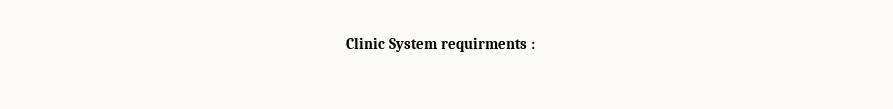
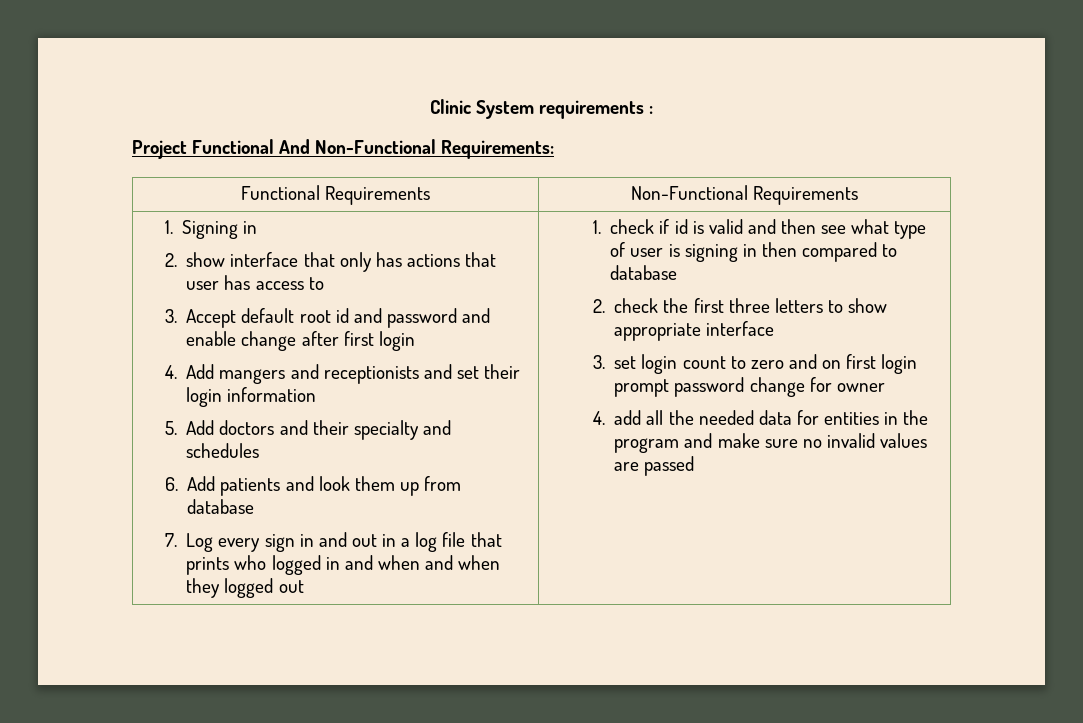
[440,37,527,52] requirments -> [539,100,645,119] requirements
(535, 45) none -> [132,139,555,159] [240,185,431,205] [630,185,859,205] [164,220,258,239] [164,252,497,272] [186,275,324,290] [164,308,491,328] [186,331,415,351] [164,364,521,384] [186,387,317,407] [164,420,451,440] [186,443,260,458] [164,476,462,496] [187,499,255,514] [164,532,502,552] [186,555,501,575] [186,578,304,598] [592,219,927,239] [610,242,898,262] [610,265,678,280] [592,298,888,313] [614,321,775,341] [592,354,918,374] [614,377,885,397] [592,410,929,425] [614,433,928,453] [614,456,695,476] // Project Functional And Non-Functional Requirements: // Functional Requirements | Non-Functional Requirements // 1. Signing in // 2. show interface that only has actions that user has access to // 3. Accept default root id and password and enable change after first login // 4. Add mangers and receptionists and set their login information // 5. Add doctors and their specialty and schedules // 6. Add patients and look them up from database // 7. Log every sign in and out in a log file that prints who logged in and when and when they logged out | 1. check if id is valid and then see what type of user is signing in then compared to database // 2. check the first three letters to show appropriate interface // 3. set login count to zero and on first login prompt password change for owner // 4. add all the needed data for entities in the program and make sure no invalid values are passed

